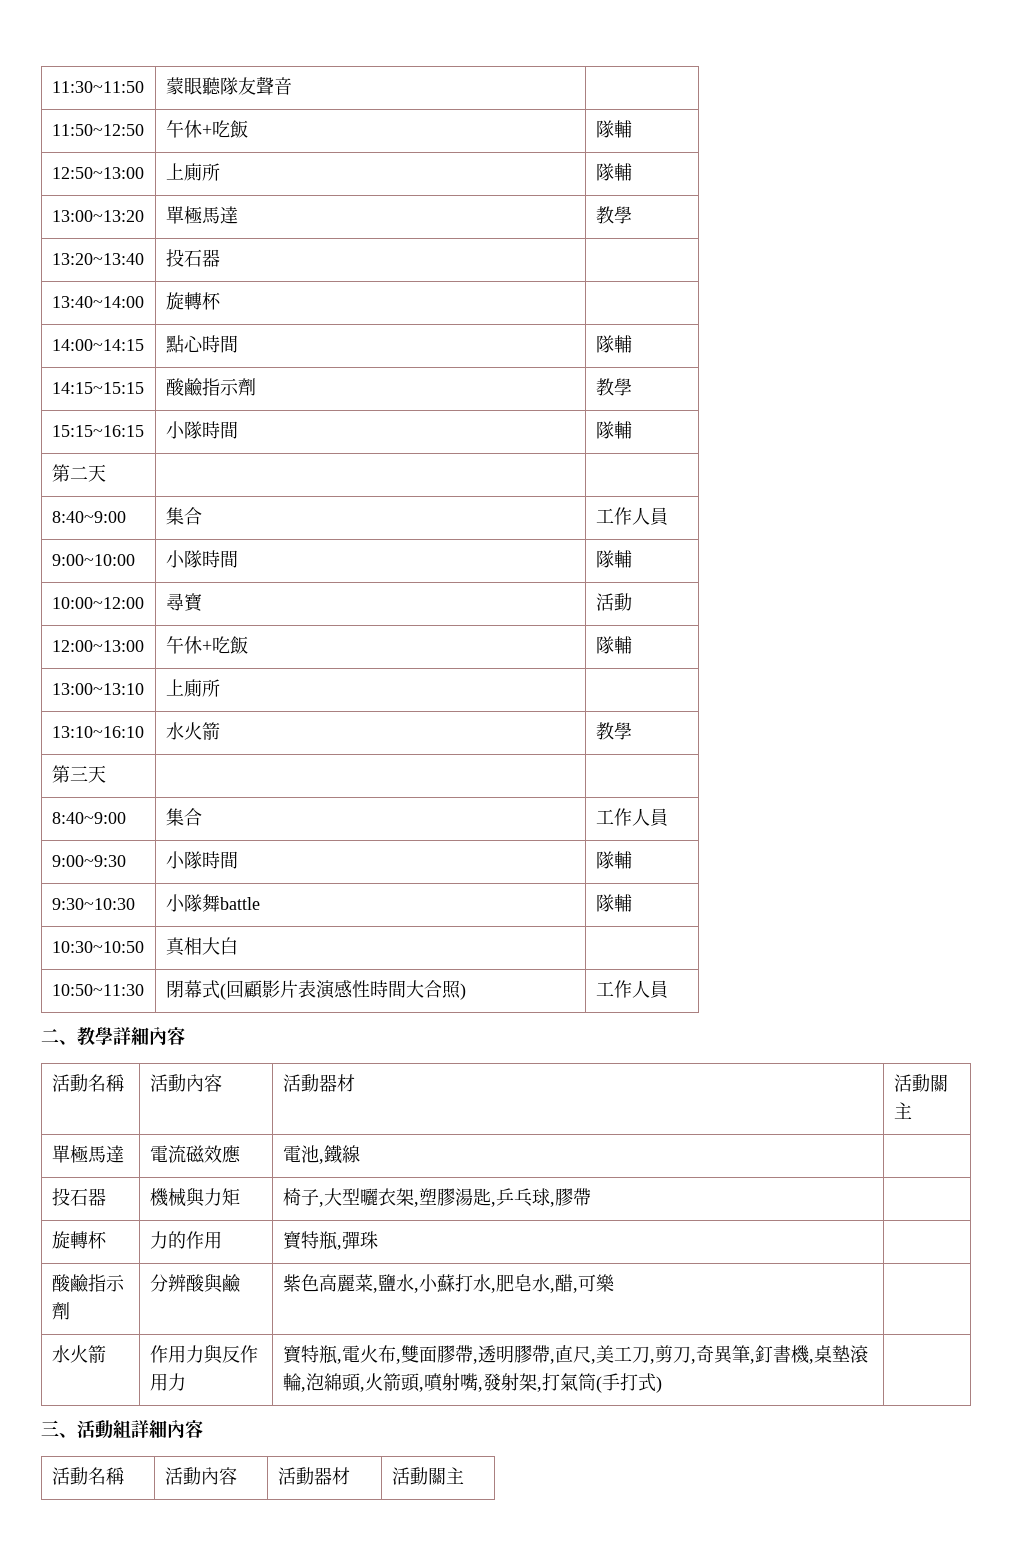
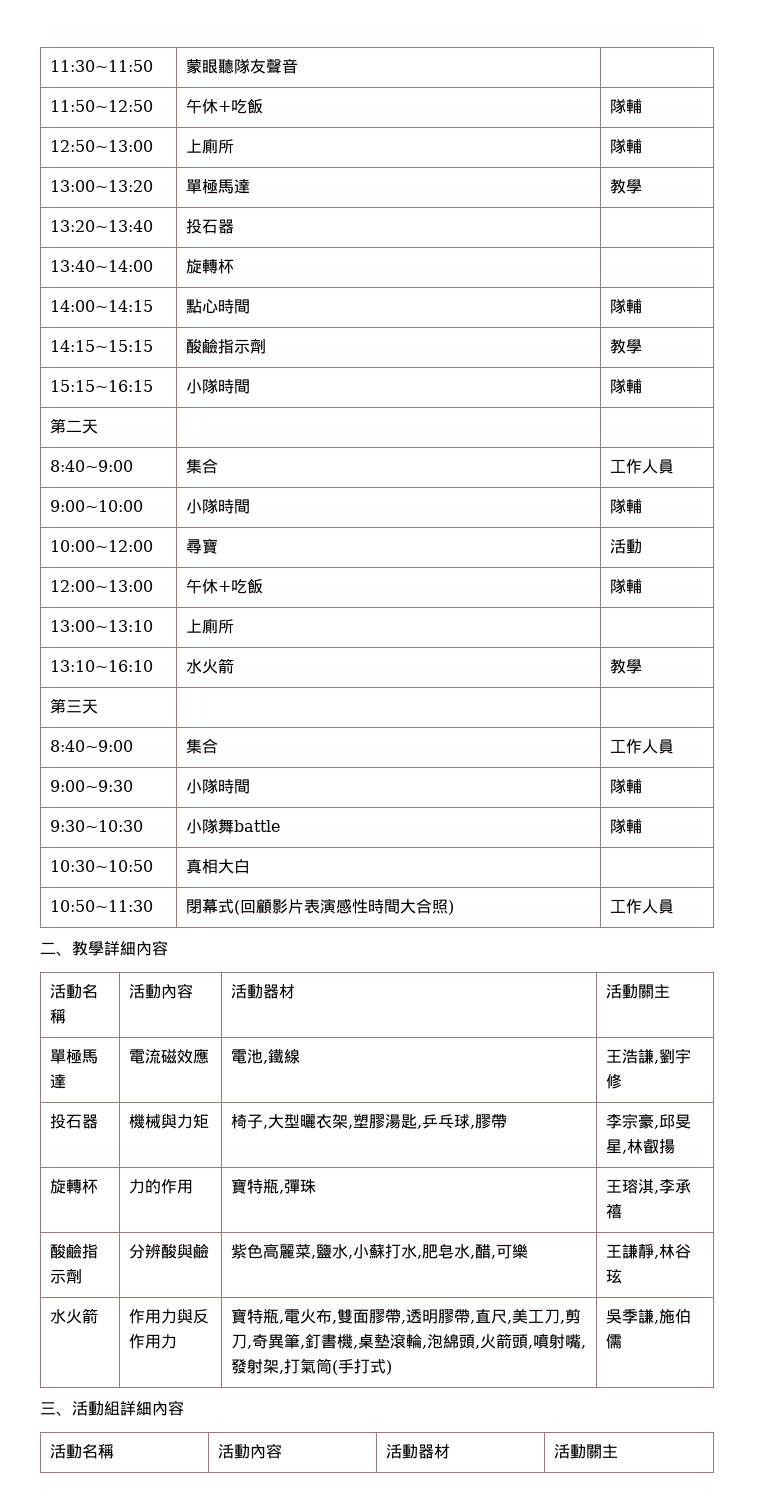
(360, 1154) none -> [605,1048,691,1064] [605,1073,622,1089] 王浩謙,劉宇修
(591, 1197) none -> [605,1113,691,1129] [605,1139,675,1154] 李宗豪,邱旻星,林叡揚
(378, 1240) none -> [605,1179,691,1194] [605,1203,622,1219] 王瑢淇,李承禧
(615, 1283) none -> [605,1243,691,1259] [605,1269,622,1284] 王謙靜,林谷玹
(662, 1384) none -> [605,1308,691,1324] [605,1334,622,1349] 吳季謙,施伯儒

